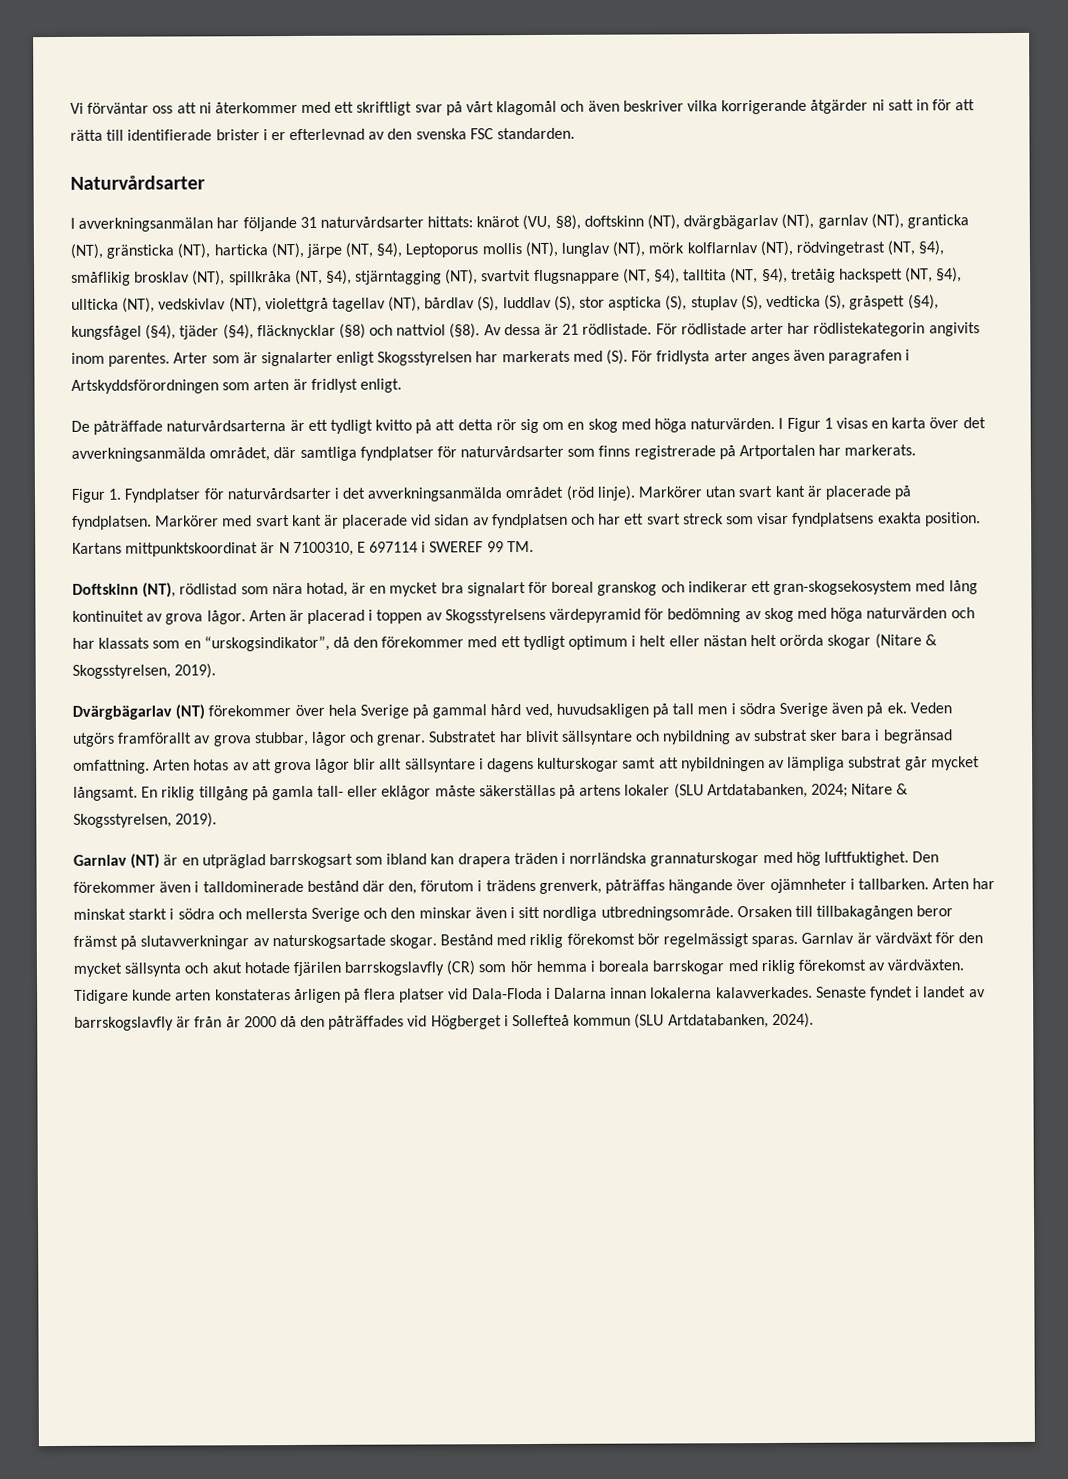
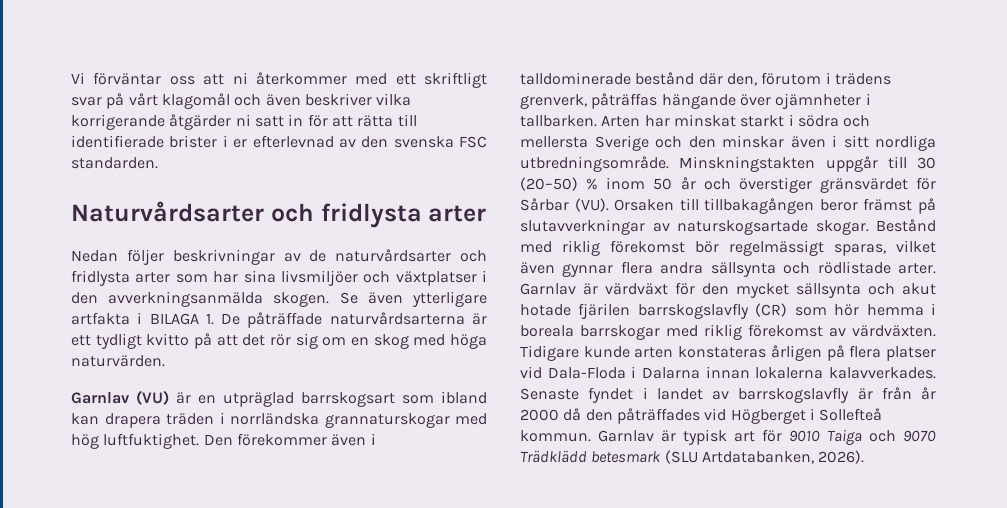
[70,213,969,232] [70,240,945,259] [71,267,963,286] [71,294,939,313] [71,322,980,340] [71,349,911,367] [71,378,402,394] // I avverkningsanmälan har följande 31 naturvårdsarter hittats: knärot (VU, §8), doftskinn (NT), dvärgbägarlav (NT), garnlav (NT), granticka (NT), gränsticka (NT), harticka (NT), järpe (NT, §4), Leptoporus mollis (NT), lunglav (NT), mörk kolflarnlav (NT), rödvingetrast (NT, §4), småflikig brosklav (NT), spillkråka (NT, §4), stjärntagging (NT), svartvit flugsnappare (NT, §4), talltita (NT, §4), tretåig hackspett (NT, §4), ullticka (NT), vedskivlav (NT), violettgrå tagellav (NT), bårdlav (S), luddlav (S), stor aspticka (S), stuplav (S), vedticka (S), gråspett (§4), kungsfågel (§4), tjäder (§4), fläcknycklar (§8) och nattviol (§8). Av dessa är 21 rödlistade. För rödlistade arter har rödlistekategorin angivits inom parentes. Arter som är signalarter enligt Skogsstyrelsen har markerats med (S). För fridlysta arter anges även paragrafen i Artskyddsförordningen som arten är fridlyst enligt. // -> [270,203,487,228] [71,249,487,265] [71,270,487,286] [71,291,487,307] [71,312,214,325] och fridlysta arter // Nedan följer beskrivningar av de naturvårdsarter och fridlysta arter som har sina livsmiljöer och växtplatser i den avverkningsanmälda skogen. Se även ytterligare artfakta i BILAGA 1.
[457,419,493,431] detta -> [242,334,266,346] det
[778,417,986,432] [71,444,917,462] [71,485,912,503] [72,512,981,530] [72,541,534,557] [72,580,978,598] [72,607,975,625] [72,633,937,652] [72,663,217,679] [72,702,952,720] [72,729,953,747] [73,756,980,774] [73,783,909,801] [73,812,218,828] [73,853,161,869] I Figur 1 visas en karta över det avverkningsanmälda området, där samtliga fyndplatser för naturvårdsarter som finns registrerade på Artportalen har markerats. // Figur 1. Fyndplatser för naturvårdsarter i det avverkningsanmälda området (röd linje). Markörer utan svart kant är placerade på fyndplatsen. Markörer med svart kant är placerade vid sidan av fyndplatsen och har ett svart streck som visar fyndplatsens exakta position. Kartans mittpunktskoordinat är N 7100310, E 697114 i SWEREF 99 TM. // Doftskinn (NT), rödlistad som nära hotad, är en mycket bra signalart för boreal granskog och indikerar ett gran-skogsekosystem med lång kontinuitet av grova lågor. Arten är placerad i toppen av Skogsstyrelsens värdepyramid för bedömning av skog med höga naturvärden och har klassats som en “urskogsindikator”, då den förekommer med ett tydligt optimum i helt eller nästan helt orörda skogar (Nitare & Skogsstyrelsen, 2019). // Dvärgbägarlav (NT) förekommer över hela Sverige på gammal hård ved, huvudsakligen på tall men i södra Sverige även på ek. Veden utgörs framförallt av grova stubbar, lågor och grenar. Substratet har blivit sällsyntare och nybildning av substrat sker bara i begränsad omfattning. Arten hotas av att grova lågor blir allt sällsyntare i dagens kulturskogar samt att nybildningen av lämpliga substrat går mycket långsamt. En riklig tillgång på gamla tall- eller eklågor måste säkerställas på artens lokaler (SLU Artdatabanken, 2024; Nitare & Skogsstyrelsen, 2019). // Garnlav (NT) -> [71,390,169,405] // Garnlav (VU)
(734, 913) none -> [679,156,936,172] [520,177,936,193] [520,198,609,212] Minskningstakten uppgår till 30 (20–50) % inom 50 år och överstiger gränsvärdet för Sårbar (VU).
[751,935,799,948] sparas. -> [834,240,936,256] [520,261,936,277] sparas, vilket även gynnar flera andra sällsynta och rödlistade arter.
[573,1012,814,1029] kommun (SLU Artdatabanken, 2024). -> [520,429,936,445] [520,450,865,464] kommun. Garnlav är typisk art för 9010 Taiga och 9070 Trädklädd betesmark (SLU Artdatabanken, 2026).

